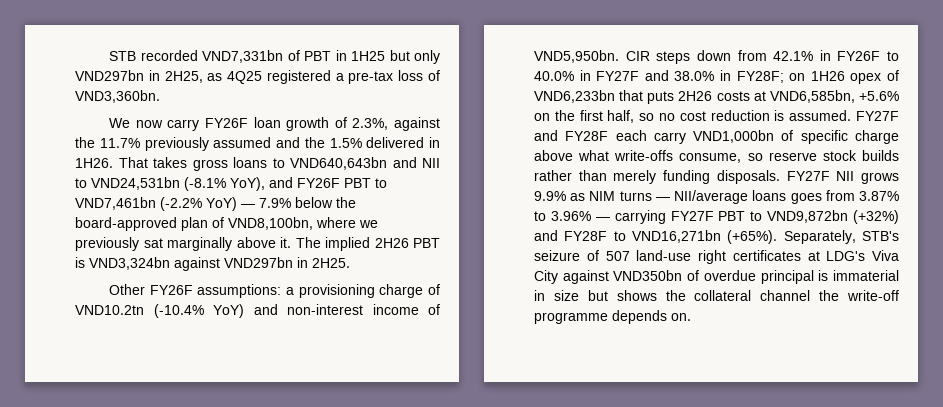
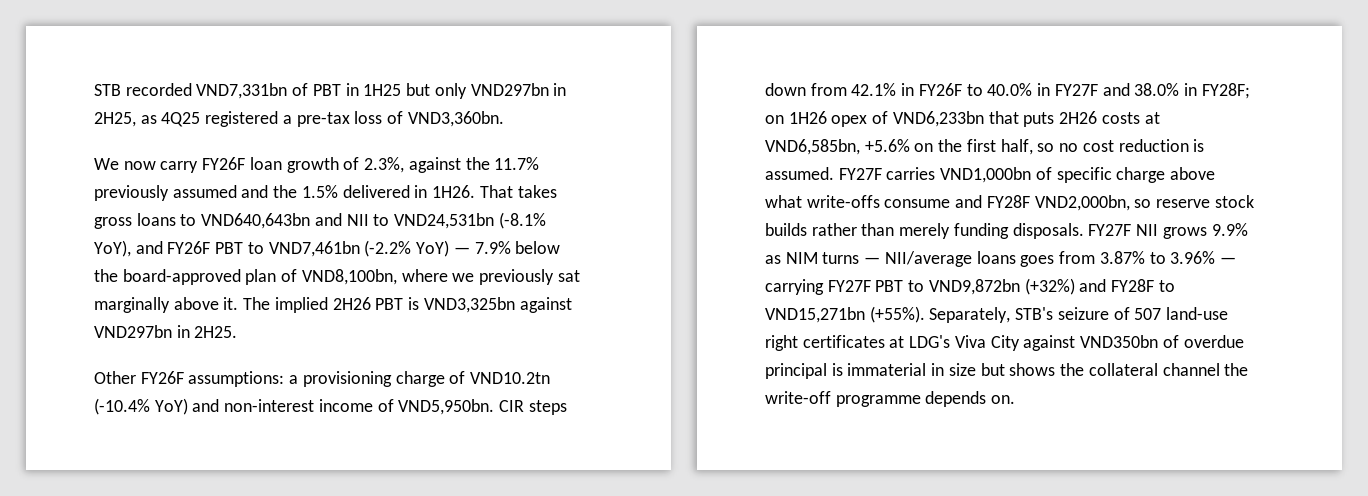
[89,257,170,270] VND3,324bn -> [423,297,515,313] VND3,325bn
[534,130,686,144] and FY28F each carry -> [886,167,936,180] carries
[679,153,742,163] consume, -> [884,195,1130,211] consume and FY28F VND2,000bn,
[632,230,778,244] VND16,271bn (+65%). -> [765,306,925,323] VND15,271bn (+55%).

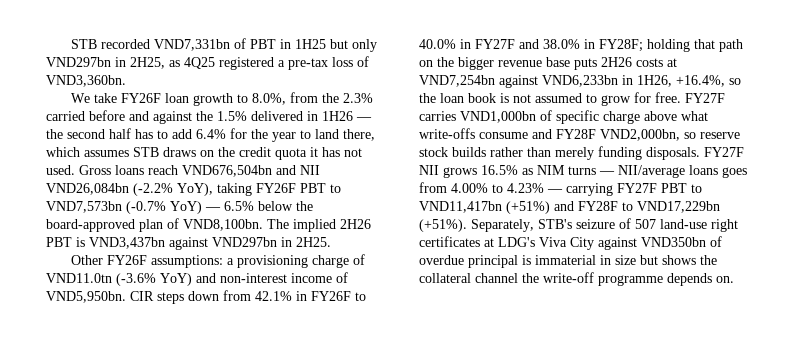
[123,161,199,173] now carry -> [93,93,117,103] take
[343,157,540,173] [94,185,557,201] [94,212,546,229] [94,240,163,257] of 2.3%, against the 11.7% previously assumed and the 1.5% delivered in 1H26. That takes gross loans to VND640,643bn and NII to VND24,531bn (-8.1% YoY), and -> [236,92,373,105] [46,110,372,124] [46,128,375,142] [46,147,362,160] [46,165,320,177] [46,183,252,196] to 8.0%, from the 2.3% carried before and against the 1.5% delivered in 1H26 — the second half has to add 6.4% for the year to land there, which assumes STB draws on the credit quota it has not used. Gross loans reach VND676,504bn and NII VND26,084bn (-2.2% YoY), taking
[268,240,412,257] VND7,461bn (-2.2% -> [46,201,166,214] VND7,573bn (-0.7%
[474,241,511,254] 7.9% -> [224,201,254,211] 6.5%
[301,269,580,285] [94,297,239,313] VND8,100bn, where we previously sat marginally above it. -> [183,219,263,231] VND8,100bn.
[423,297,515,313] VND3,325bn -> [89,237,165,249] VND3,437bn
[470,372,551,384] [94,398,150,415] VND10.2tn (-10.4% -> [46,273,156,286] VND11.0tn (-3.6%
[765,111,1160,127] [765,139,1205,155] [765,167,834,180] on 1H26 opex of VND6,233bn that puts 2H26 costs at VND6,585bn, +5.6% on the first half, so no cost reduction is assumed. -> [647,39,743,52] [419,57,677,70] [419,75,741,88] [419,92,681,106] holding that path on the bigger revenue base puts 2H26 costs at VND7,254bn against VND6,233bn in 1H26, +16.4%, so the loan book is not assumed to grow for free.
[1211,223,1248,236] 9.9% -> [481,165,518,175] 16.5%
[1099,251,1216,264] 3.87% to 3.96% -> [451,183,544,193] 4.00% to 4.23%
[928,278,1075,295] VND9,872bn (+32%) -> [419,201,550,214] VND11,417bn (+51%)
[765,306,925,323] VND15,271bn (+55%). -> [637,201,720,213] [419,219,467,232] VND17,229bn (+51%).

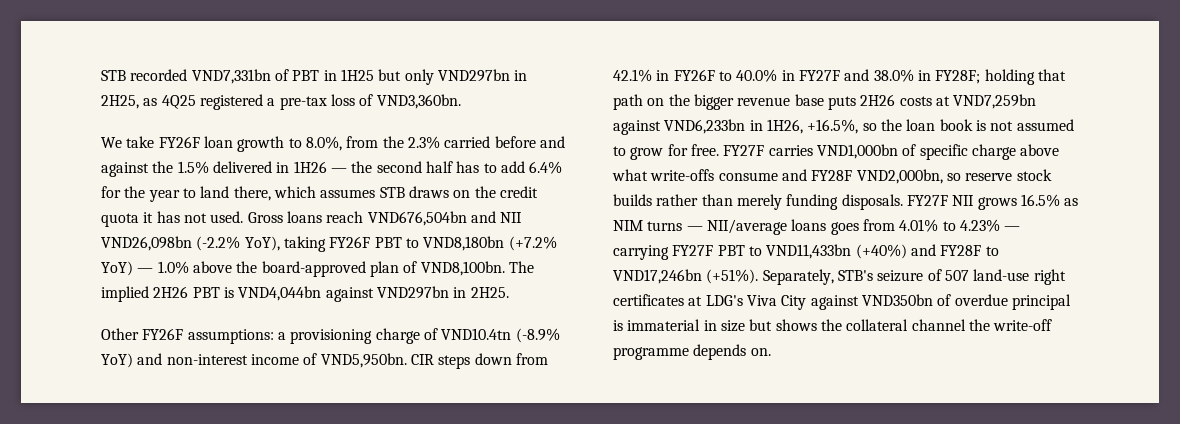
[46,183,129,195] VND26,084bn -> [101,236,192,251] VND26,098bn
[46,201,293,214] VND7,573bn (-0.7% YoY) — 6.5% below -> [423,236,557,251] [101,261,232,276] VND8,180bn (+7.2% YoY) — 1.0% above
[89,237,165,249] VND3,437bn -> [238,286,322,301] VND4,044bn
[46,273,156,286] VND11.0tn (-3.6% -> [441,328,560,343] VND10.4tn (-8.9%
[419,75,495,87] VND7,254bn -> [953,94,1037,109] VND7,259bn
[676,75,725,87] +16.4%, -> [807,119,859,134] +16.5%,
[451,183,488,193] 4.00% -> [899,219,939,232] 4.01%
[419,201,550,214] VND11,417bn (+51%) -> [766,244,907,259] VND11,433bn (+40%)
[637,201,720,213] VND17,229bn -> [613,269,702,284] VND17,246bn

